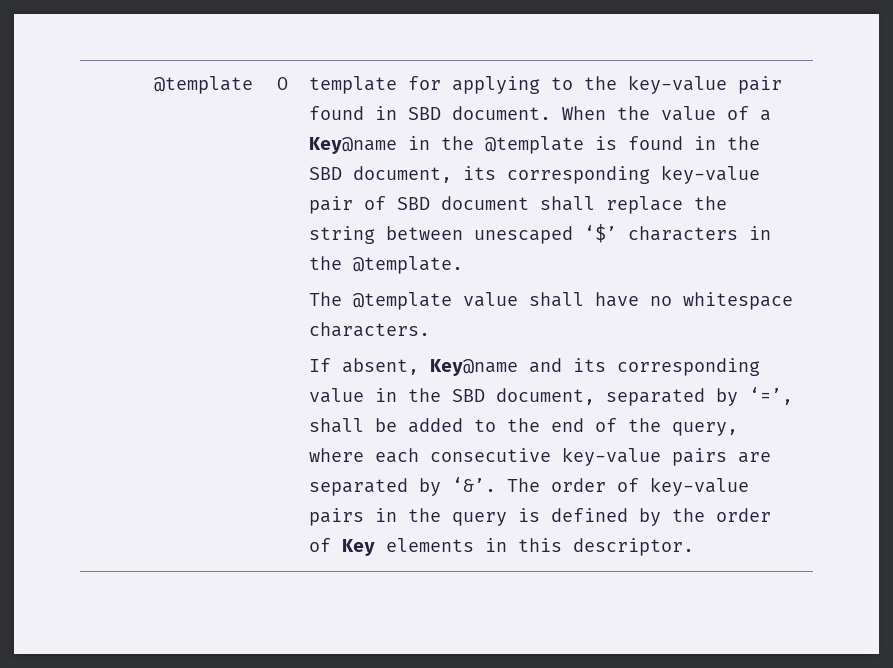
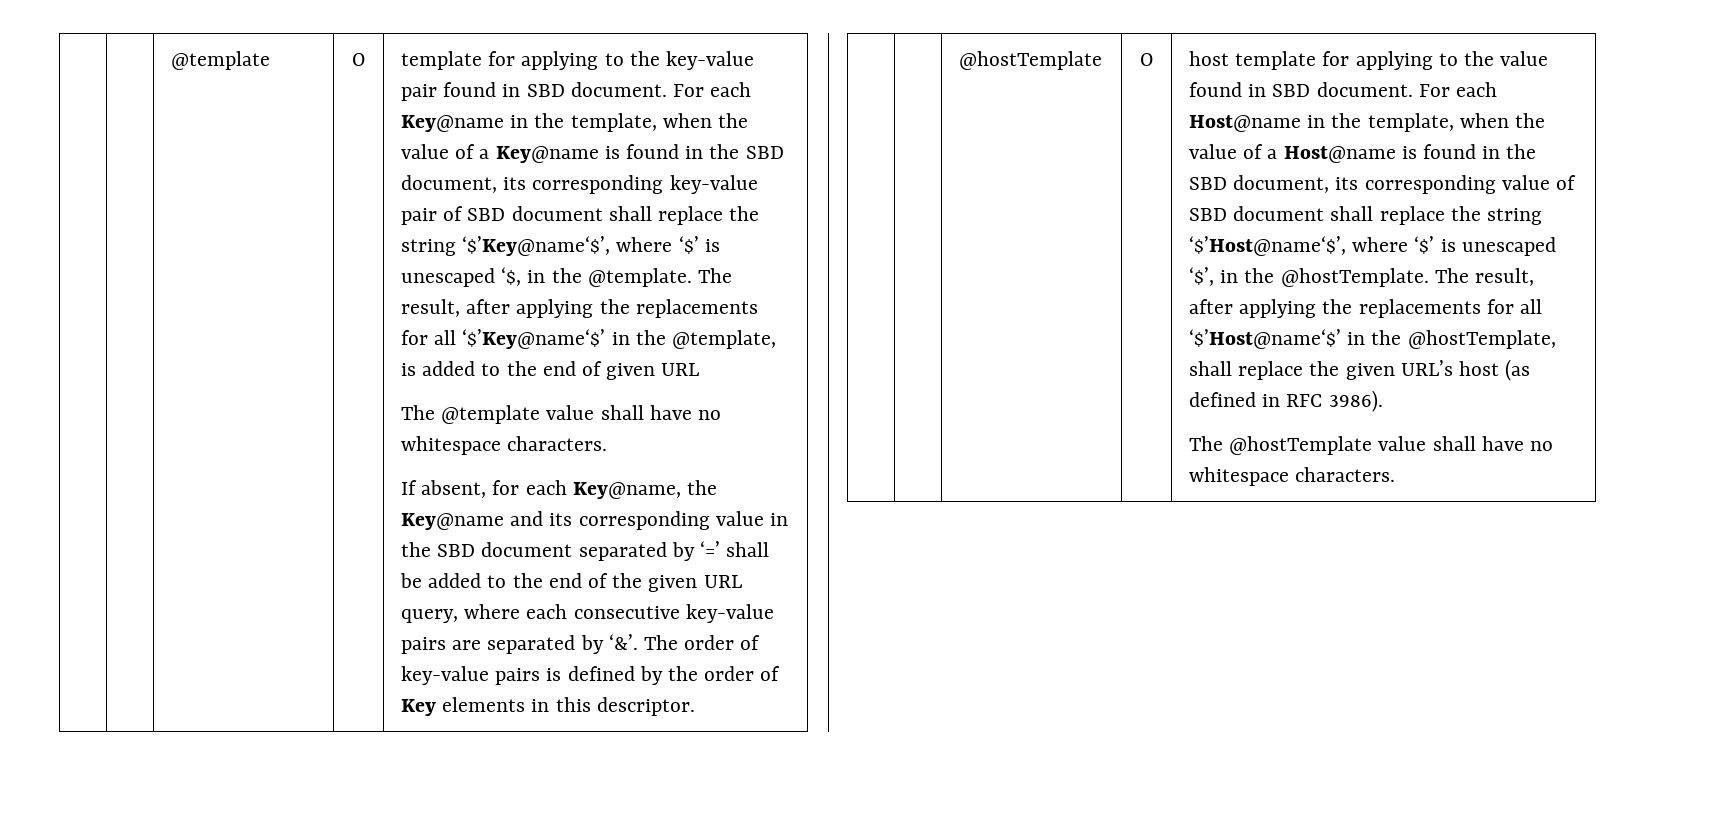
[561,106,606,120] When -> [672,82,752,97] [400,113,712,132] For each Key@name in the template, when
[407,136,584,154] in the @template -> (599, 154) none
[385,224,771,244] [308,256,463,274] between unescaped ‘$’ characters in the @template. -> [462,236,720,256] [400,267,732,287] [400,299,758,318] [400,329,776,349] [400,361,700,380] ‘$’Key@name‘$’, where ‘$’ is unescaped ‘$, in the @template. The result, after applying the replacements for all ‘$’Key@name‘$’ in the @template, is added to the end of given URL
(419, 366) none -> [492,480,717,499] for each Key@name, the
[495,387,793,406] document, separated by ‘=’, -> [481,541,720,561] document separated by ‘=’
(661, 425) none -> [648,575,742,592] given URL
[374,508,507,526] in the query -> (541, 676) none
(694, 547) none -> [958,51,1102,70] [1140,53,1153,66] [1188,51,1549,70] [1188,82,1497,97] [1188,113,1545,132] [1188,144,1537,163] [1188,175,1576,194] [1188,206,1542,225] [1188,236,1556,256] [1188,267,1534,287] [1188,299,1542,318] [1188,329,1556,349] [1188,359,1531,381] [1188,390,1383,412] [1188,436,1553,455] [1188,467,1396,486] // | | @hostTemplate | O | host template for applying to the value found in SBD document. For each Host@name in the template, when the value of a Host@name is found in the SBD document, its corresponding value of SBD document shall replace the string ‘$’Host@name‘$’, where ‘$’ is unescaped ‘$’, in the @hostTemplate. The result, after applying the replacements for all ‘$’Host@name‘$’ in the @hostTemplate, shall replace the given URL’s host (as defined in RFC 3986). // The @hostTemplate value shall have no whitespace characters.

